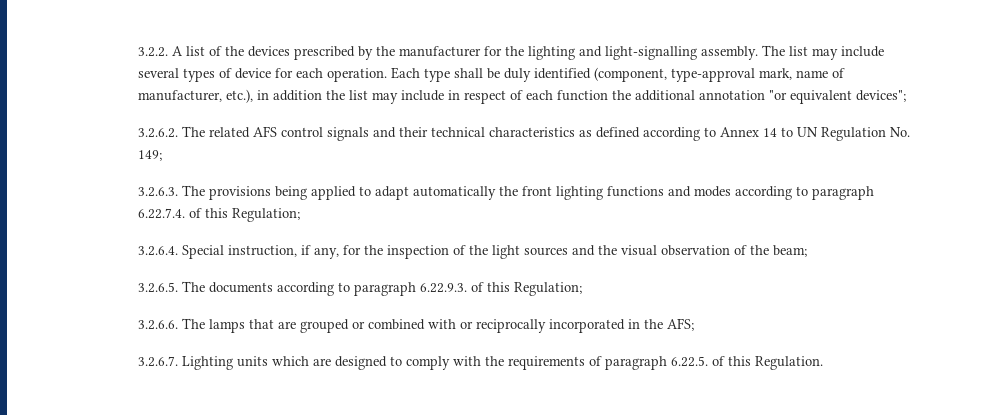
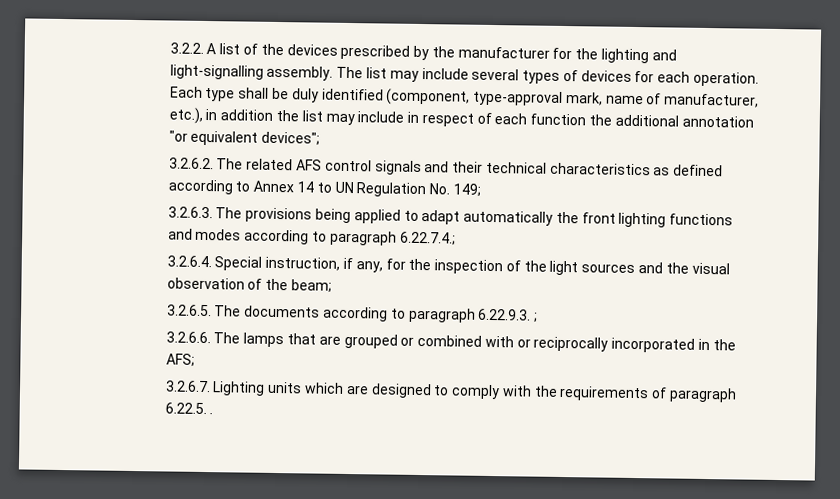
[234,68,271,79] device -> [580,70,632,82] devices
[137,208,300,222] 6.22.7.4. of this Regulation; -> [399,231,456,246] 6.22.7.4.;
[470,282,582,296] of this Regulation; -> [533,312,539,323] ;
[711,356,823,370] of this Regulation. -> [209,412,214,415] .

